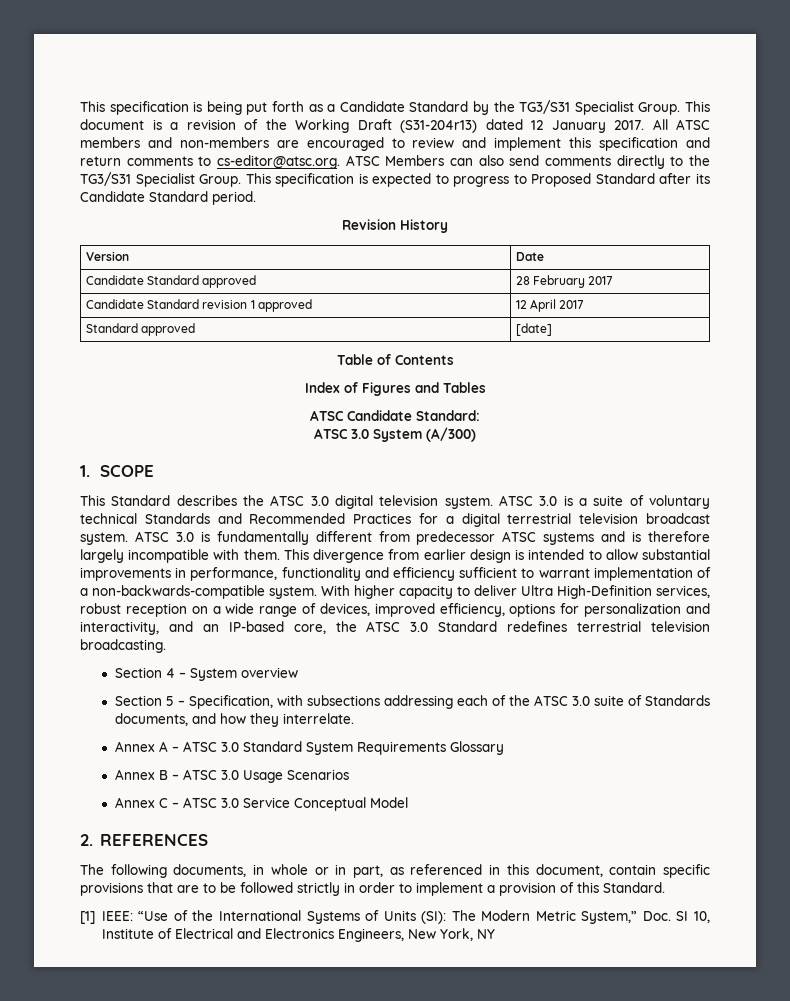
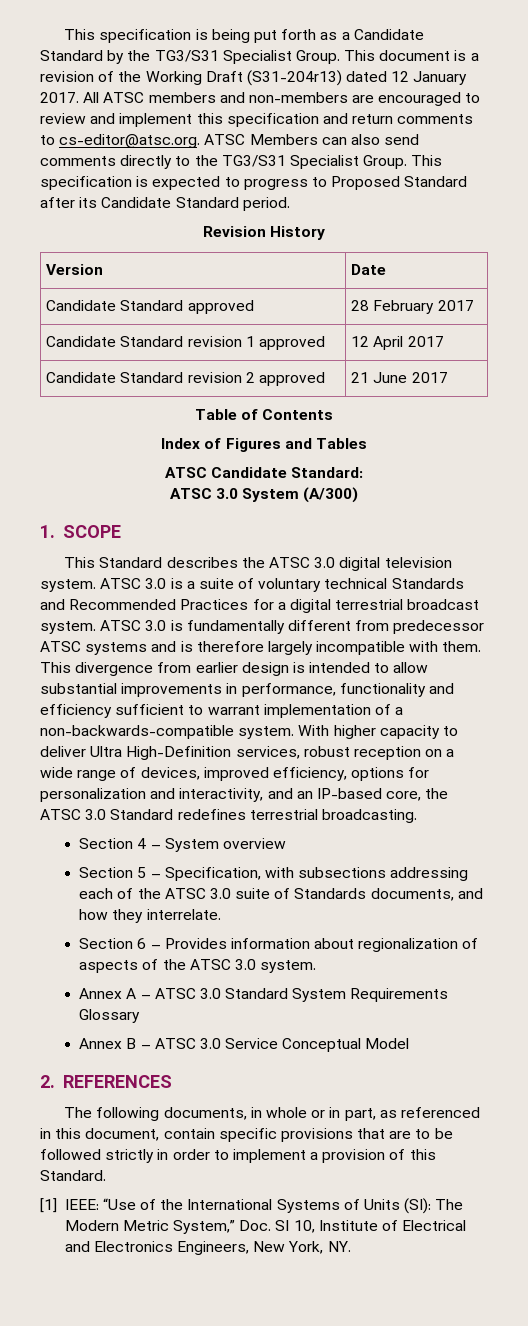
[85,323,196,336] [515,323,552,336] Standard approved | [date] -> [46,372,325,386] [351,372,448,383] Candidate Standard revision 2 approved | 21 June 2017
[579,513,639,524] television -> (404, 604) none
[651,621,711,632] television -> (318, 814) none
(354, 718) none -> [79,938,479,952] [79,959,317,973] // Section 6 – Provides information about regionalization of aspects of the ATSC 3.0 system.
[242,769,349,783] [114,797,239,808] Usage Scenarios // Annex C – ATSC 3.0 -> (221, 1043) none
[476,929,495,939] NY -> [327,1241,351,1252] NY.

